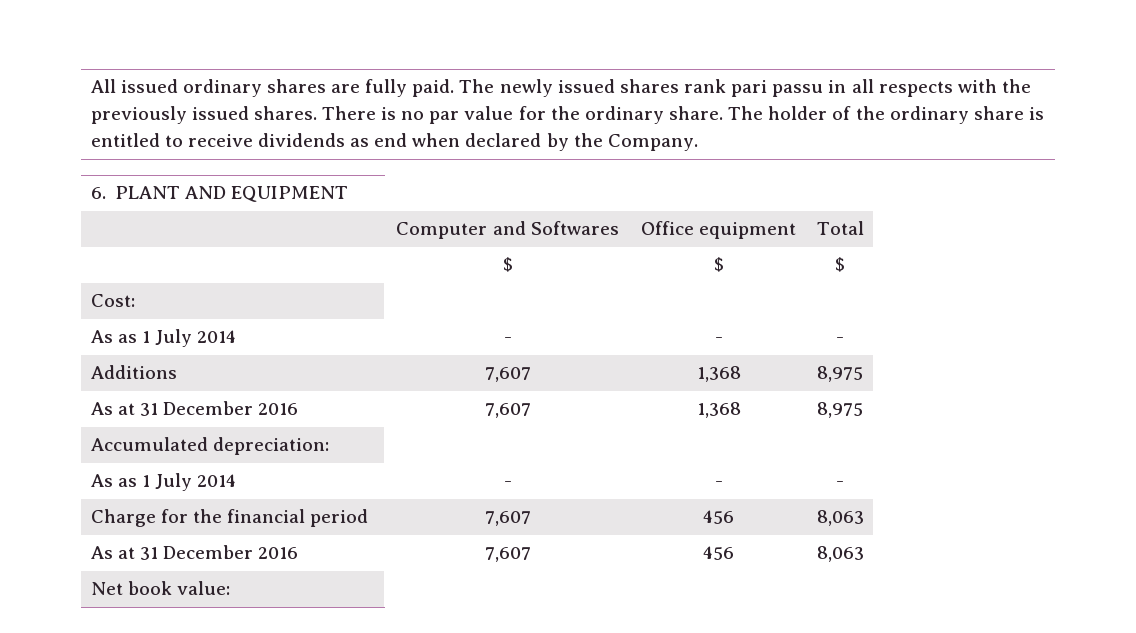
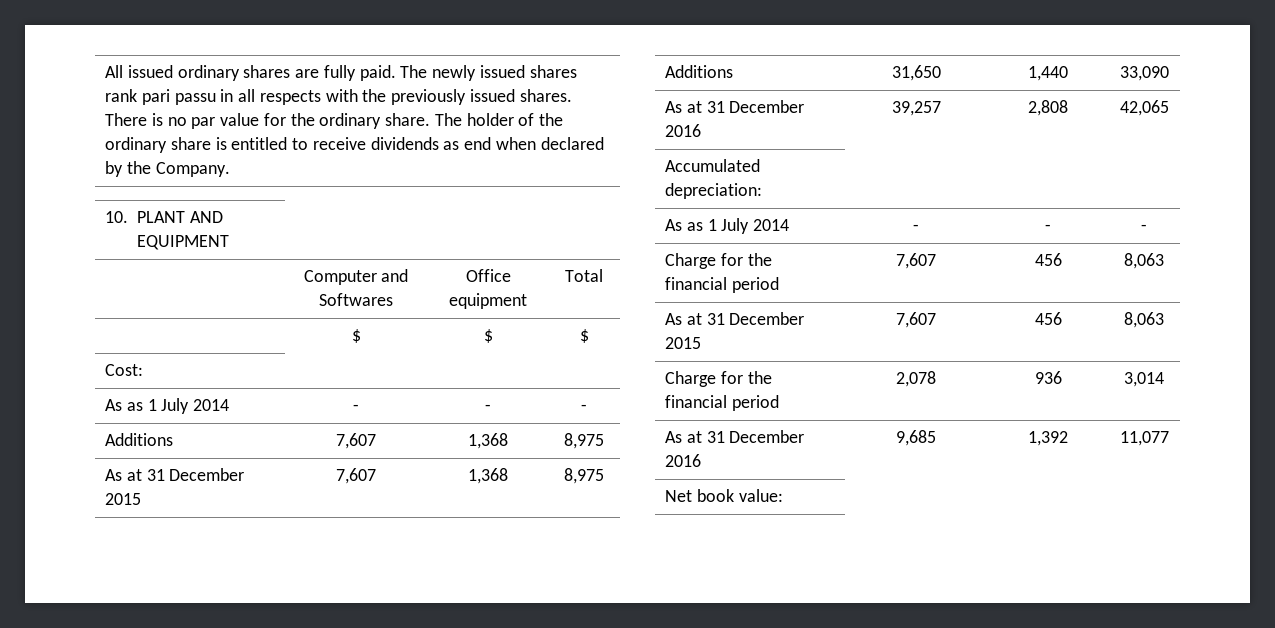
[90,187,106,199] 6. -> [105,211,129,223] 10.
[258,403,299,415] [484,403,531,418] [696,402,741,418] [817,402,863,418] 2016 | 7,607 | 1,368 | 8,975 -> [105,493,142,505] [336,468,376,484] [468,468,508,484] [564,468,604,484] [665,65,734,78] [891,65,941,81] [1028,66,1068,81] [1119,66,1169,81] [665,100,805,113] [665,124,702,137] [891,101,941,116] [1028,100,1068,116] [1119,100,1169,116] 2015 | 7,607 | 1,368 | 8,975 // Additions | 31,650 | 1,440 | 33,090 // As at 31 December 2016 | 39,257 | 2,808 | 42,065
[258,547,299,559] [484,547,531,562] [703,546,734,560] [816,546,864,562] 2016 | 7,607 | 456 | 8,063 -> [665,337,702,349] [896,312,936,328] [1034,312,1062,325] [1124,312,1164,328] [665,371,772,387] [665,395,780,411] [896,371,936,387] [1034,371,1062,384] [1124,372,1164,387] [665,430,805,443] [665,454,702,467] [896,430,936,446] [1028,431,1068,446] [1119,431,1169,446] 2015 | 7,607 | 456 | 8,063 // Charge for the financial period | 2,078 | 936 | 3,014 // As at 31 December 2016 | 9,685 | 1,392 | 11,077

